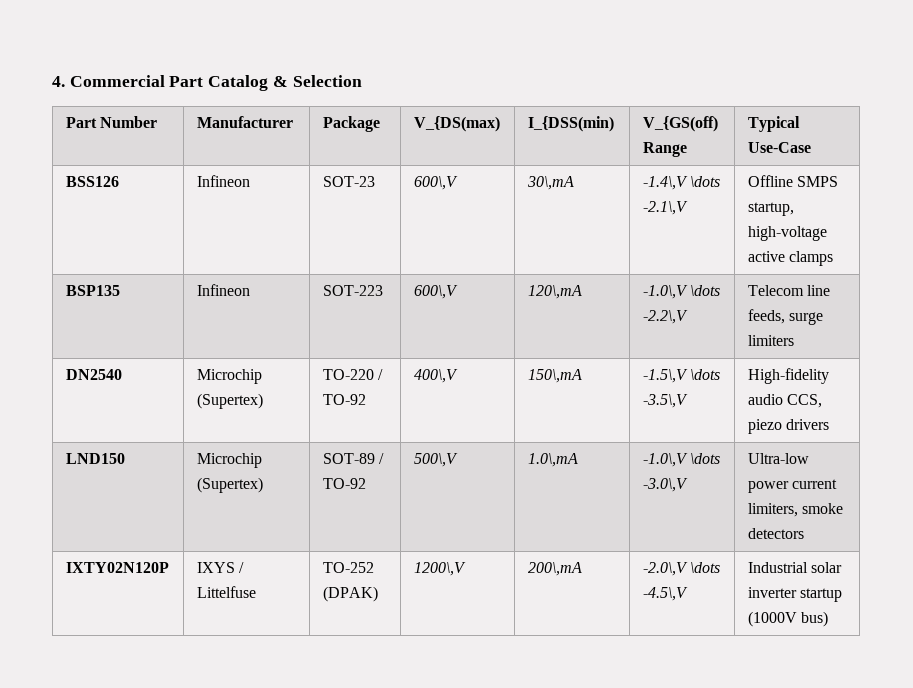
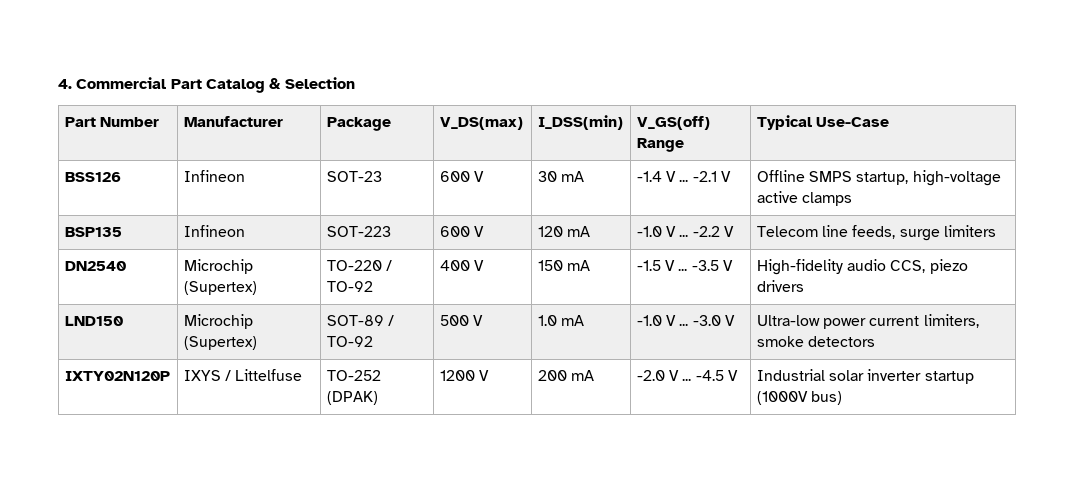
[413,116,500,132] [527,116,614,132] [642,116,718,132] V_{DS(max) | I_{DSS(min) | V_{GS(off) -> [439,117,523,130] [537,115,623,130] [636,116,710,130] V_DS(max) | I_DSS(min) | V_GS(off)
[413,176,458,190] [526,176,574,190] [642,176,721,190] [642,201,688,215] 600\,V | 30\,mA | -1.4\,V \dots -2.1\,V -> [439,171,485,182] [537,171,585,182] [636,171,732,182] 600 V | 30 mA | -1.4 V ... -2.1 V
[413,285,458,299] [527,285,582,299] [642,285,721,299] [642,310,688,324] 600\,V | 120\,mA | -1.0\,V \dots -2.2\,V -> [439,226,485,237] [537,226,591,237] [636,226,735,237] 600 V | 120 mA | -1.0 V ... -2.2 V
[413,369,458,383] [527,369,582,383] [642,369,721,383] [642,394,688,408] 400\,V | 150\,mA | -1.5\,V \dots -3.5\,V -> [439,260,485,271] [537,260,591,271] [636,260,734,271] 400 V | 150 mA | -1.5 V ... -3.5 V
[413,453,458,467] [527,453,578,467] [642,453,721,467] [642,478,688,492] 500\,V | 1.0\,mA | -1.0\,V \dots -3.0\,V -> [439,315,484,326] [537,315,585,326] [636,315,736,326] 500 V | 1.0 mA | -1.0 V ... -3.0 V
[413,562,466,576] [527,562,582,576] [642,562,721,576] [642,587,688,601] 1200\,V | 200\,mA | -2.0\,V \dots -4.5\,V -> [439,370,490,381] [537,370,595,381] [636,370,739,381] 1200 V | 200 mA | -2.0 V ... -4.5 V

